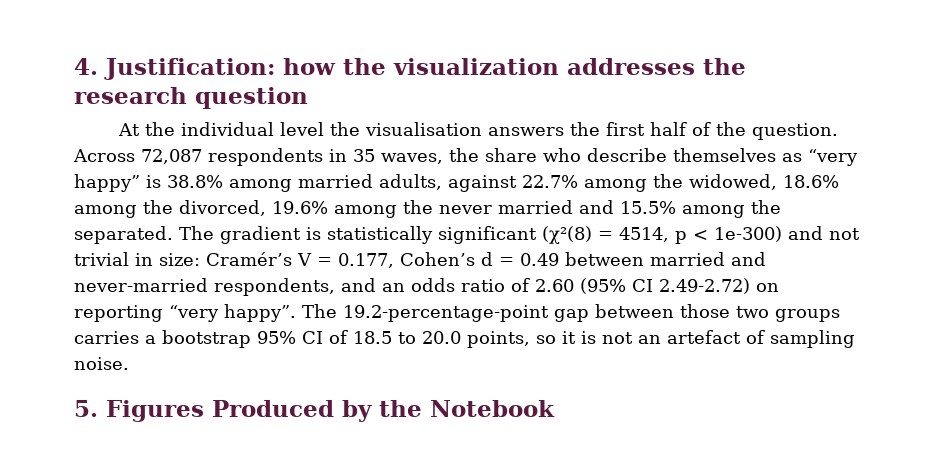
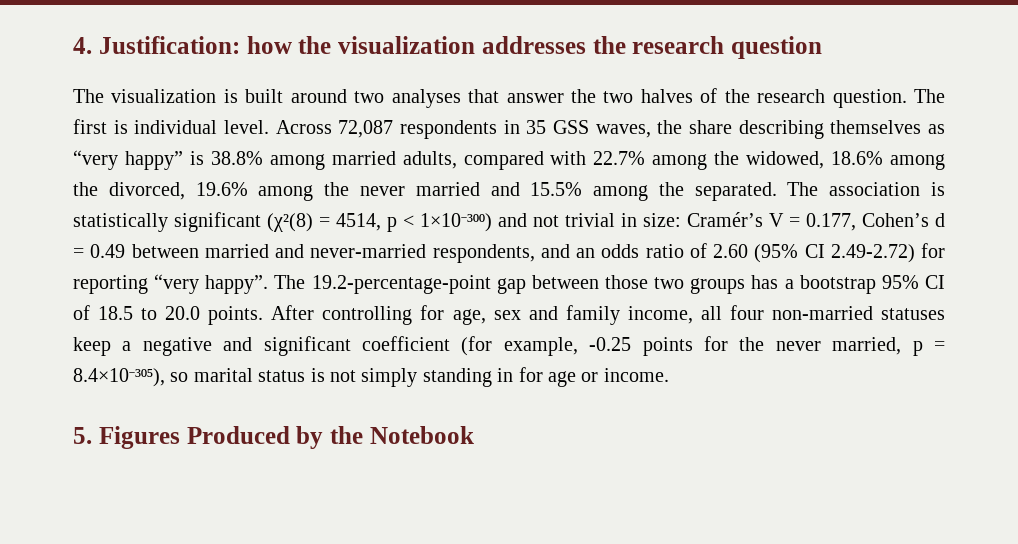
[118,122,839,140] At the individual level the visualisation answers the first half of the question. -> [73,88,945,108] [73,119,269,134] The visualization is built around two analyses that answer the two halves of the research question. The first is individual level.
(375, 155) none -> [553,120,589,134] GSS
[543,148,667,162] who describe -> [738,120,824,139] describing
[448,175,517,192] against -> [463,151,587,170] compared with
[220,226,301,244] gradient -> [829,182,921,196] association
[714,226,782,242] 1e-300) -> [420,213,492,232] 1×10⁻³⁰⁰)
[756,283,779,292] on -> [921,243,945,258] for
[74,331,139,344] carries -> [751,275,779,289] has
[467,330,855,348] [74,357,129,370] points, so it is not an artefact of sampling noise. -> [208,305,945,325] [73,336,945,356] [73,367,669,387] points. After controlling for age, sex and family income, all four non-married statuses keep a negative and significant coefficient (for example, -0.25 points for the never married, p = 8.4×10⁻³⁰⁵), so marital status is not simply standing in for age or income.

